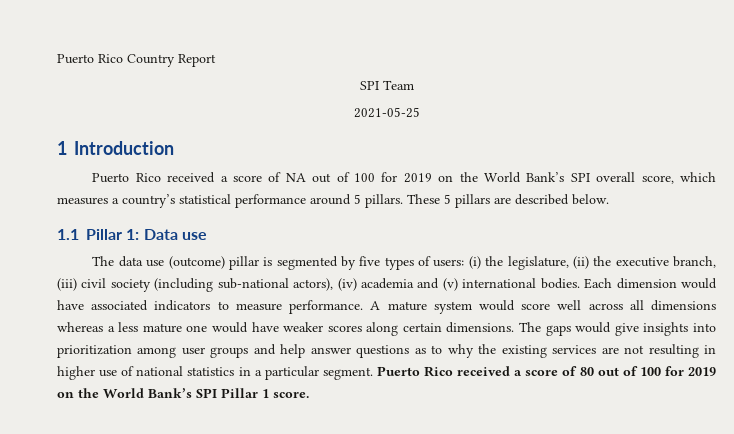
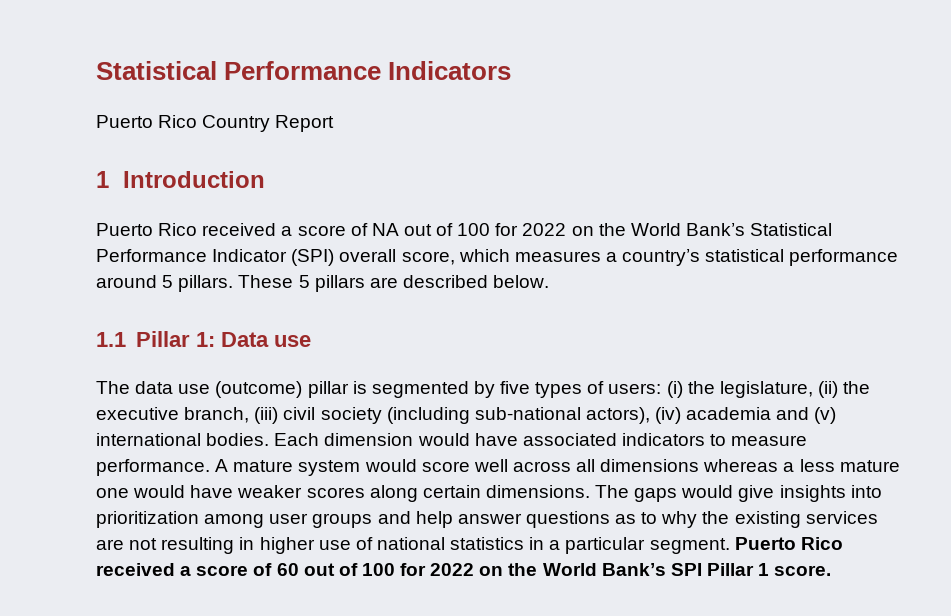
(57, 59) none -> [96,61,512,80] Statistical Performance Indicators //
[359,80,414,90] [353,107,420,118] // SPI Team // 2021-05-25 -> (335, 123) none
[403,172,590,183] 2019 on the World Bank’s SPI -> [522,223,833,236] [96,249,335,266] 2022 on the World Bank’s Statistical Performance Indicator (SPI)
[579,366,717,376] 80 out of 100 for 2019 -> [276,563,475,576] 60 out of 100 for 2022

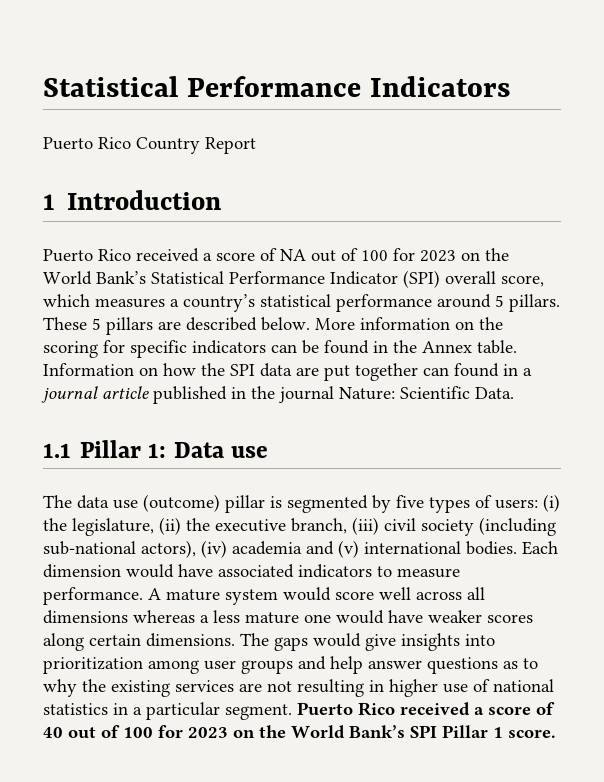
[522,223,567,236] 2022 -> [420,250,456,262] 2023
(550, 281) none -> [315,317,503,330] [43,340,517,358] [43,363,532,381] [41,386,514,404] More information on the scoring for specific indicators can be found in the Annex table. Information on how the SPI data are put together can found in a journal article published in the journal Nature: Scientific Data.
[276,563,475,576] 60 out of 100 for 2022 -> [43,725,228,739] 40 out of 100 for 2023

